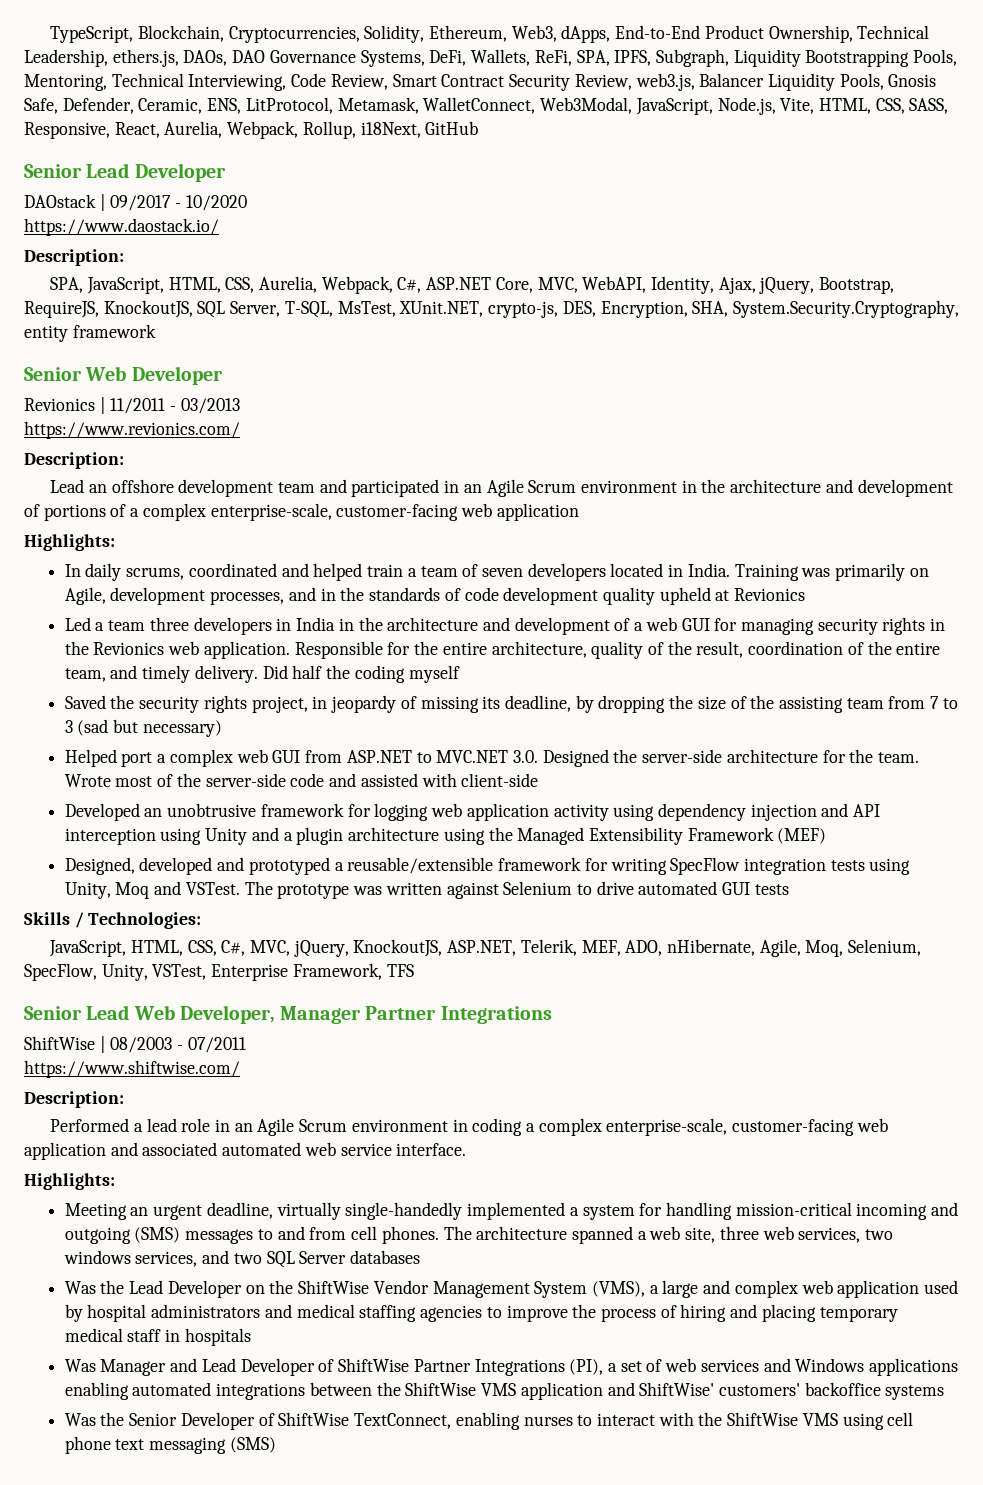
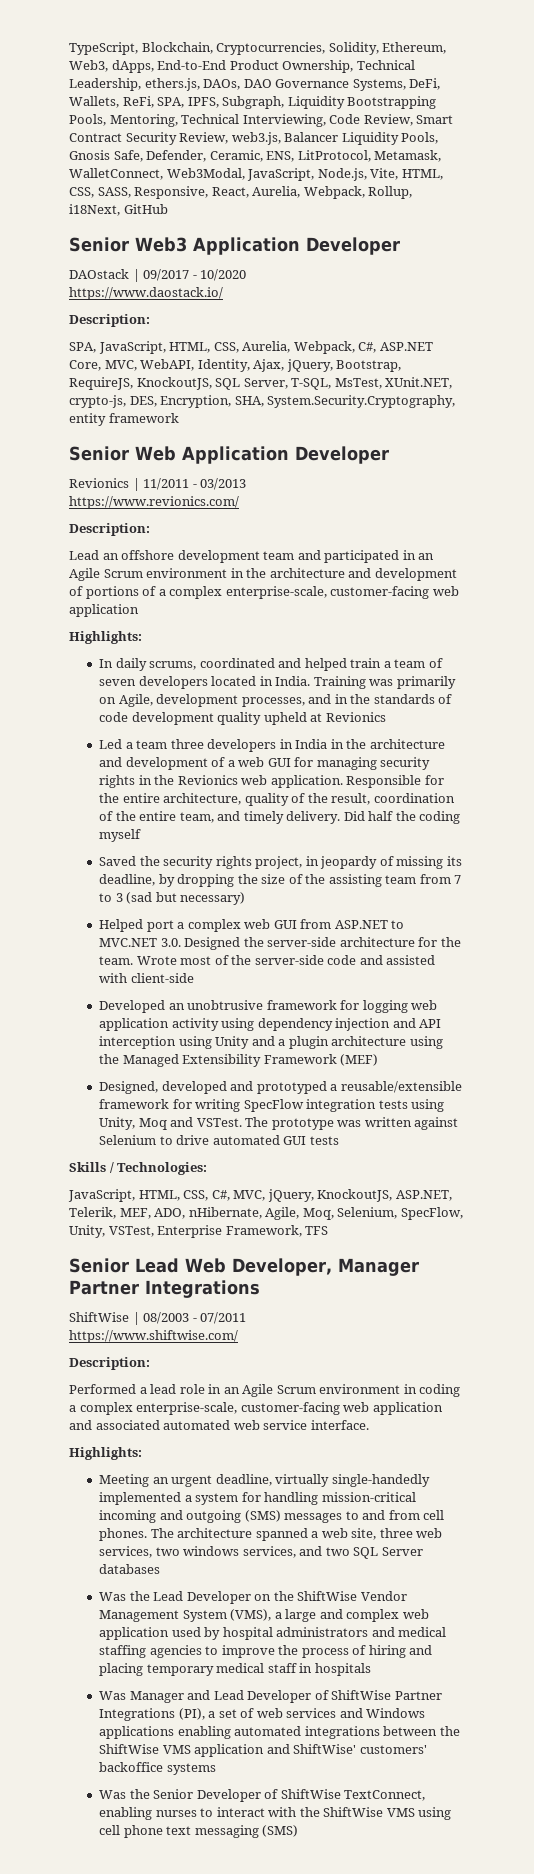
[86,163,130,178] Lead -> [135,237,300,255] Web3 Application
(127, 373) none -> [182,446,289,464] Application

